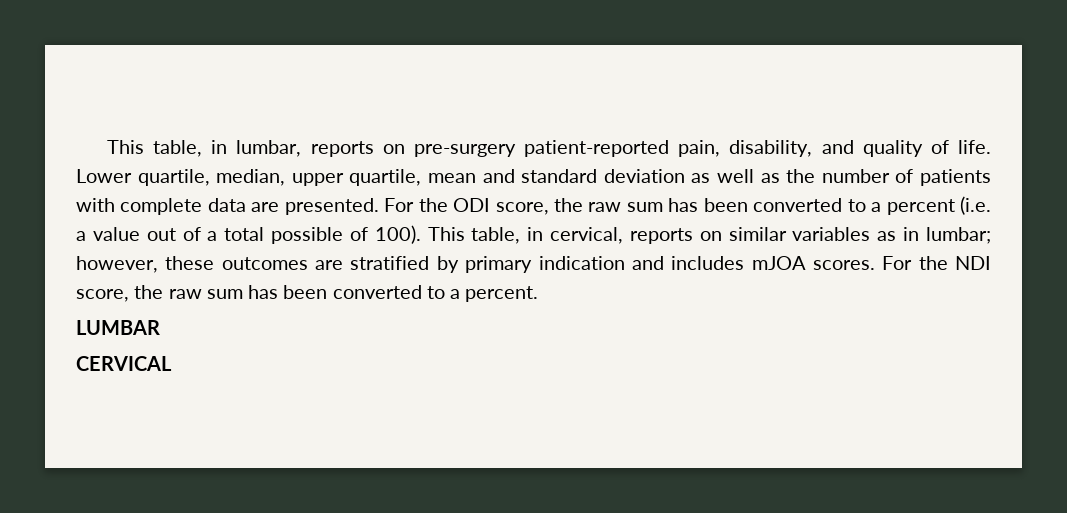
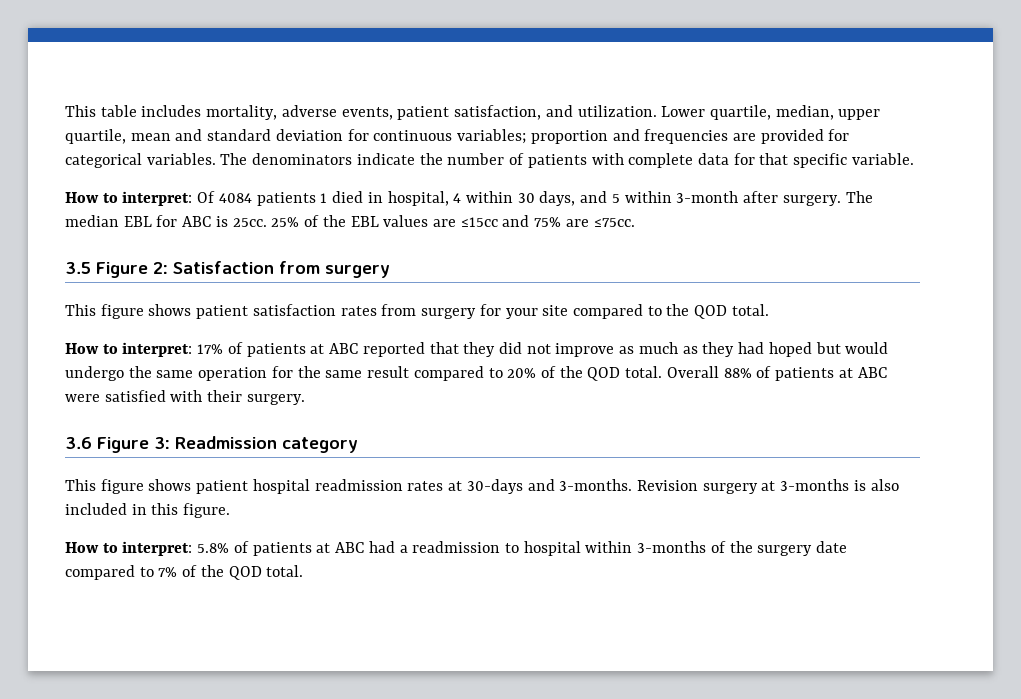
[106,140,991,157] This table, in lumbar, reports on pre-surgery patient-reported pain, disability, and quality of life. -> [65,105,657,120] This table includes mortality, adverse events, patient satisfaction, and utilization.
[691,169,780,183] as well as -> [347,129,850,144] [65,153,415,168] for continuous variables; proportion and frequencies are provided for categorical variables. The denominators indicate
[251,196,992,215] [76,225,992,244] [76,256,992,273] [76,285,539,302] [76,320,160,335] [76,356,172,371] are presented. For the ODI score, the raw sum has been converted to a percent (i.e. a value out of a total possible of 100). This table, in cervical, reports on similar variables as in lumbar; however, these outcomes are stratified by primary indication and includes mJOA scores. For the NDI score, the raw sum has been converted to a percent. // LUMBAR // CERVICAL -> [733,153,914,168] [65,191,873,206] [65,215,635,227] [65,261,390,278] [65,304,769,319] [65,342,889,357] [65,366,887,381] [65,390,305,405] [65,436,358,453] [65,479,899,494] [65,503,231,518] [65,541,848,556] [65,565,304,580] for that specific variable. // How to interpret: Of 4084 patients 1 died in hospital, 4 within 30 days, and 5 within 3-month after surgery. The median EBL for ABC is 25cc. 25% of the EBL values are ≤15cc and 75% are ≤75cc. // 3.5 Figure 2: Satisfaction from surgery // This figure shows patient satisfaction rates from surgery for your site compared to the QOD total. // How to interpret: 17% of patients at ABC reported that they did not improve as much as they had hoped but would undergo the same operation for the same result compared to 20% of the QOD total. Overall 88% of patients at ABC were satisfied with their surgery. // 3.6 Figure 3: Readmission category // This figure shows patient hospital readmission rates at 30-days and 3-months. Revision surgery at 3-months is also included in this figure. // How to interpret: 5.8% of patients at ABC had a readmission to hospital within 3-months of the surgery date compared to 7% of the QOD total.

